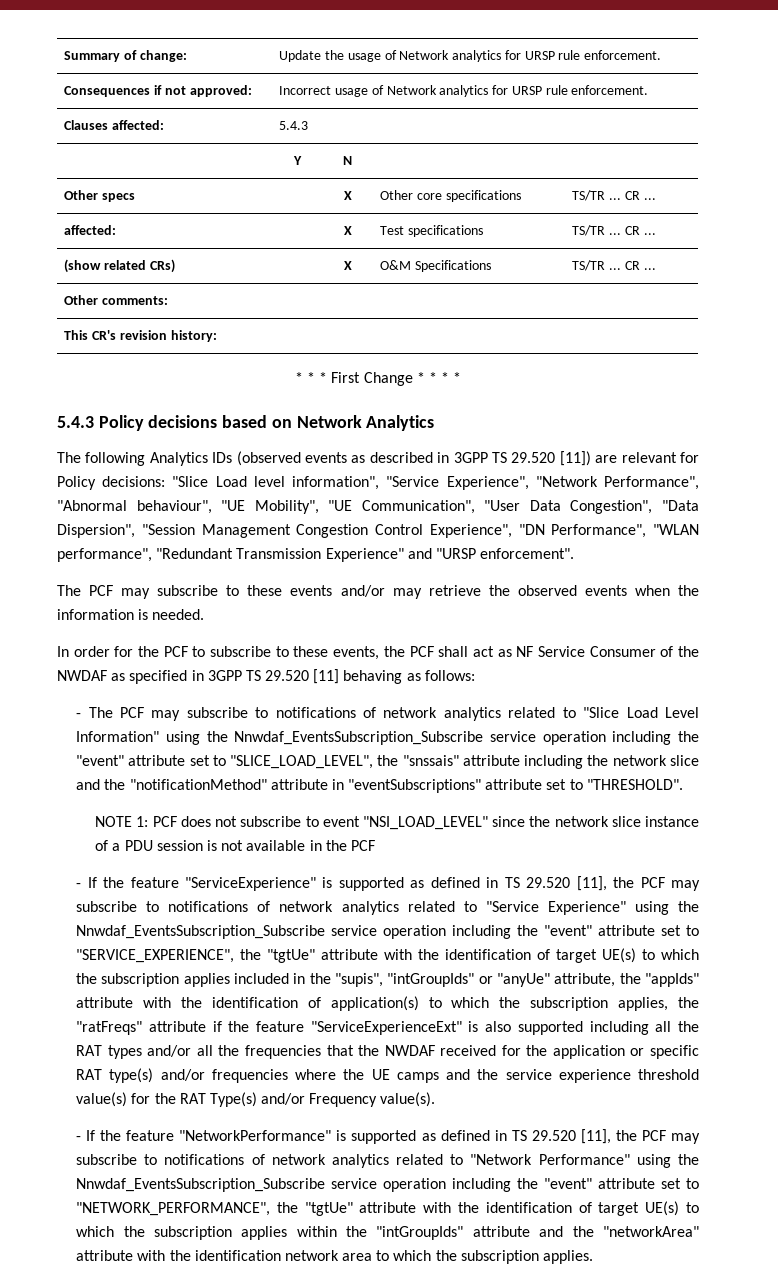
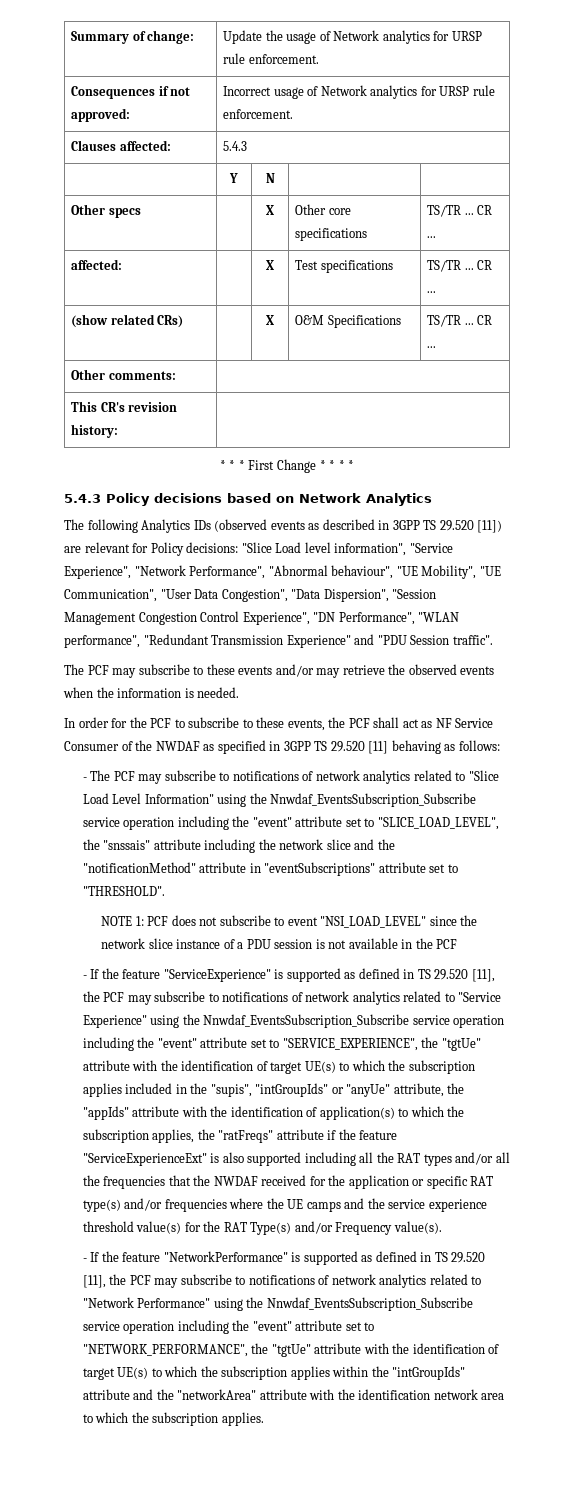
[435,548,575,559] "URSP enforcement". -> [377,635,493,645] "PDU Session traffic".

